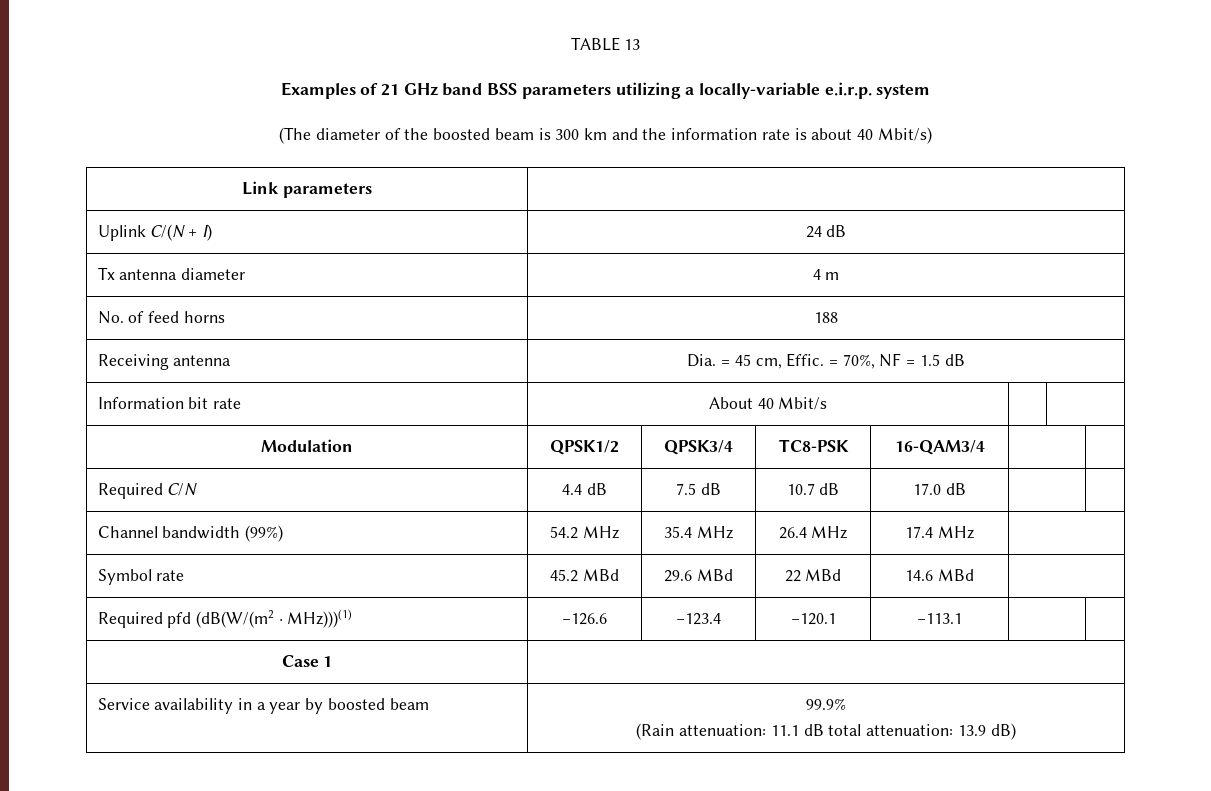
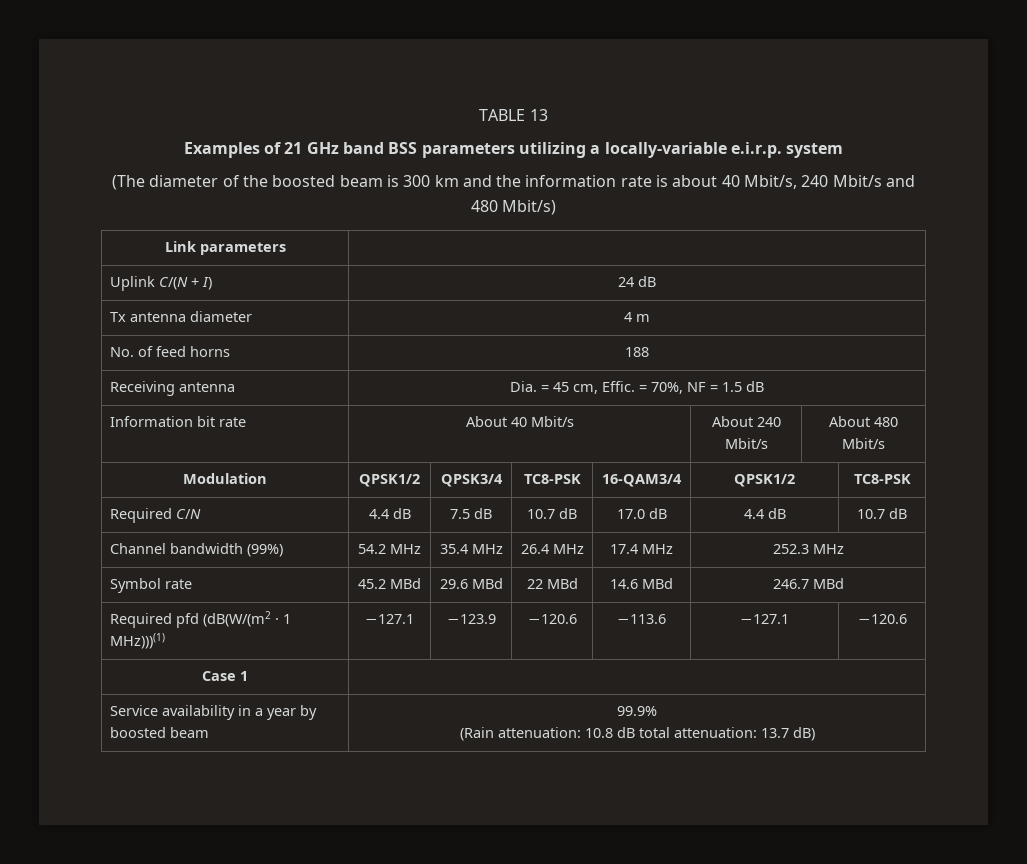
(874, 134) none -> [744,175,916,189] [470,200,498,212] Mbit/s, 240 Mbit/s and 480
(828, 403) | -> [711,416,781,427] [724,438,768,449] [829,416,898,427] [842,438,885,449] About 240 Mbit/s | About 480 Mbit/s
(985, 447) | -> [734,474,795,487] [853,474,911,484] QPSK1/2 | TC8-PSK
(966, 489) | -> [743,508,786,519] [857,508,907,519] 4.4 dB | 10.7 dB
(974, 532) none -> [772,544,844,554] 252.3 MHz
(974, 575) none -> [772,578,844,589] 246.7 MBd
(283, 621) none -> [282,614,291,624] 1
[562,613,607,625] [676,613,721,625] [790,613,836,625] [917,613,962,624] −126.6 | −123.4 | −120.1 | −113.1 | | -> [365,614,414,624] [446,614,496,624] [527,614,577,624] [617,614,666,624] [740,614,789,624] [857,614,907,624] −127.1 | −123.9 | −120.6 | −113.6 | −127.1 | −120.6
[770,725,799,736] 11.1 -> [584,728,613,738] 10.8
[957,725,986,736] 13.9 -> [760,728,789,738] 13.7

